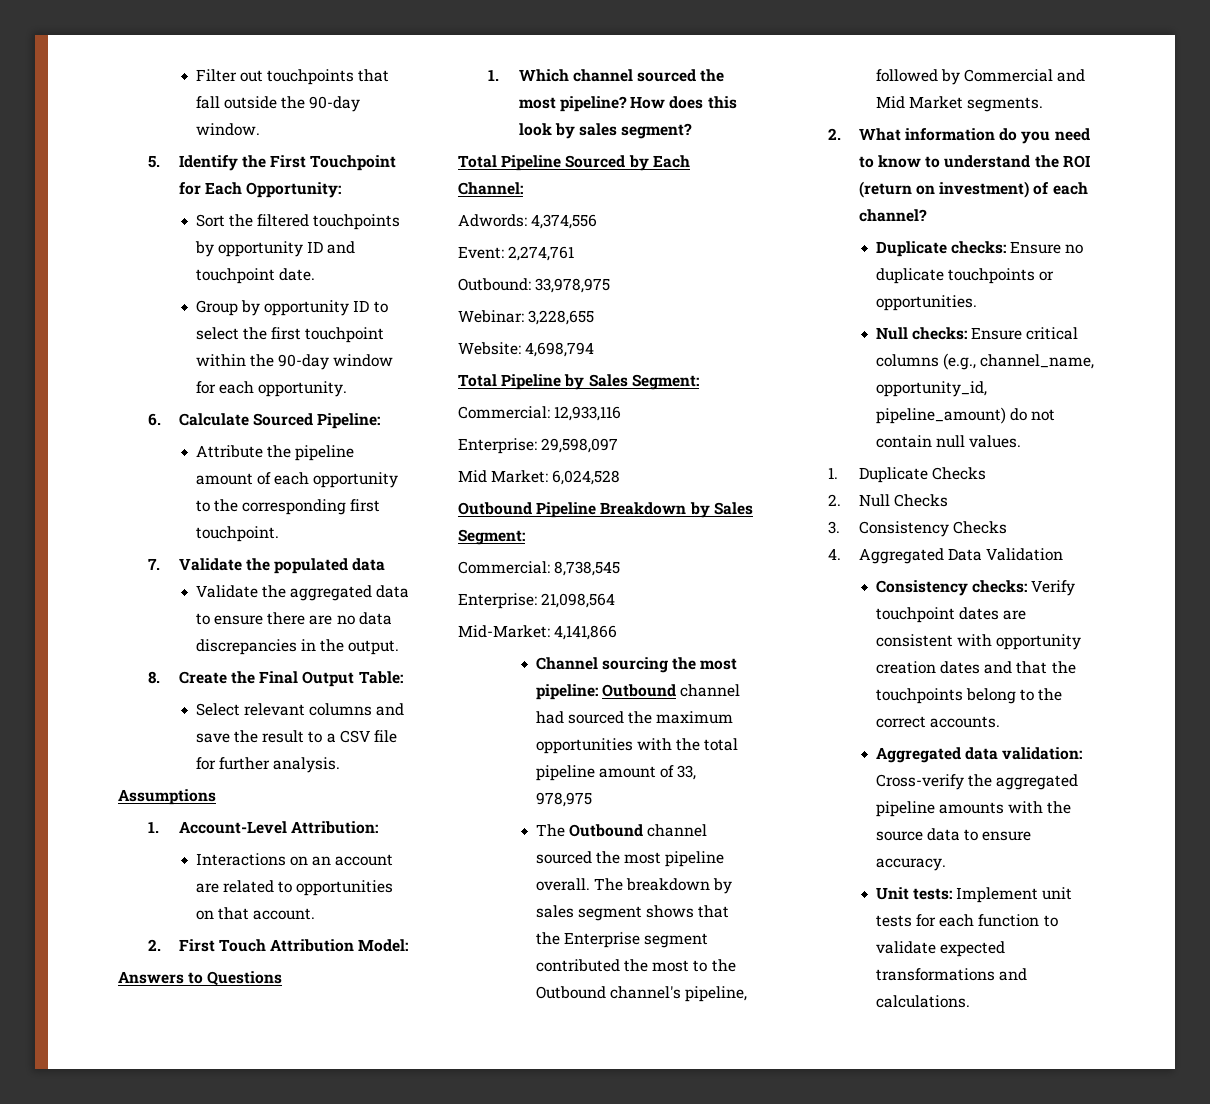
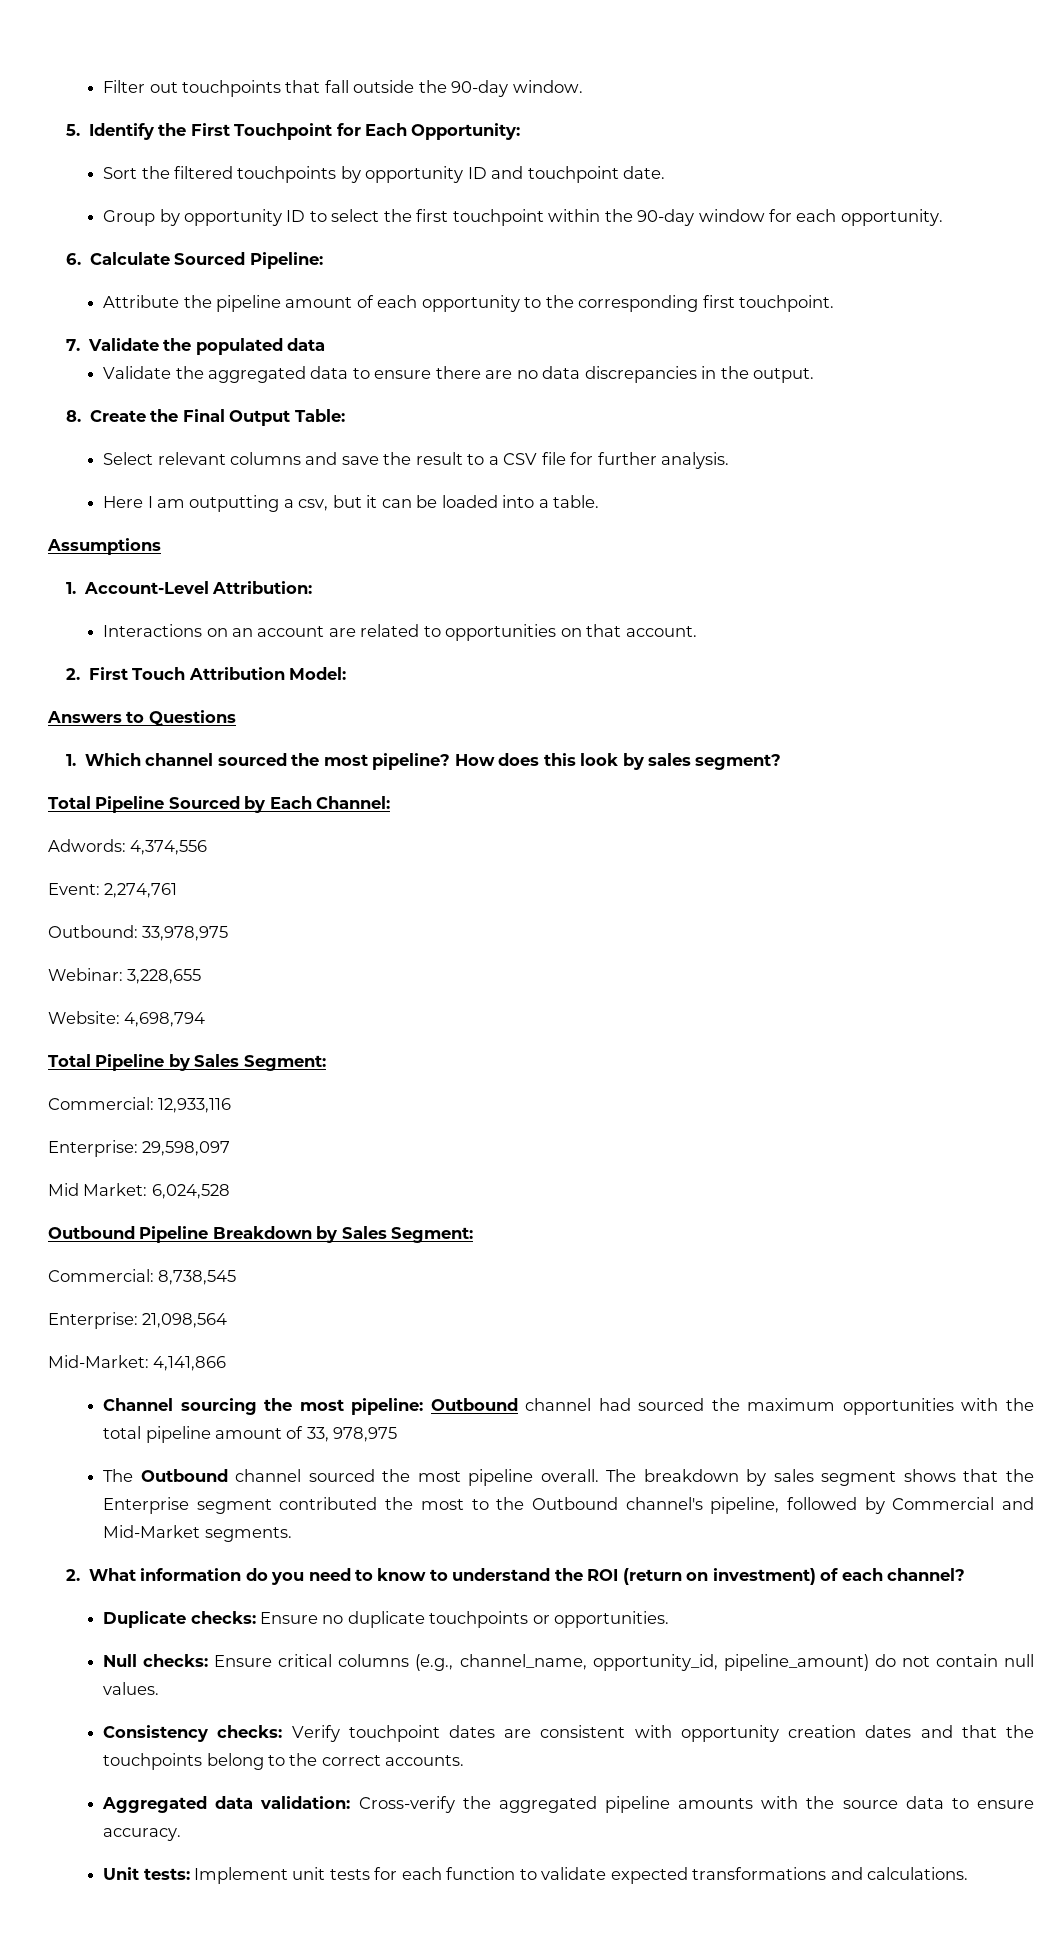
(341, 765) none -> [103,495,600,512] // Here I am outputting a csv, but it can be loaded into a table.
[875,96,964,109] Mid Market -> [103,1525,201,1538] Mid-Market
[828,467,987,483] [828,494,949,507] [828,521,1008,537] [828,548,1064,564] // 1. Duplicate Checks // 2. Null Checks // 3. Consistency Checks // 4. Aggregated Data Validation -> (160, 1688) none

